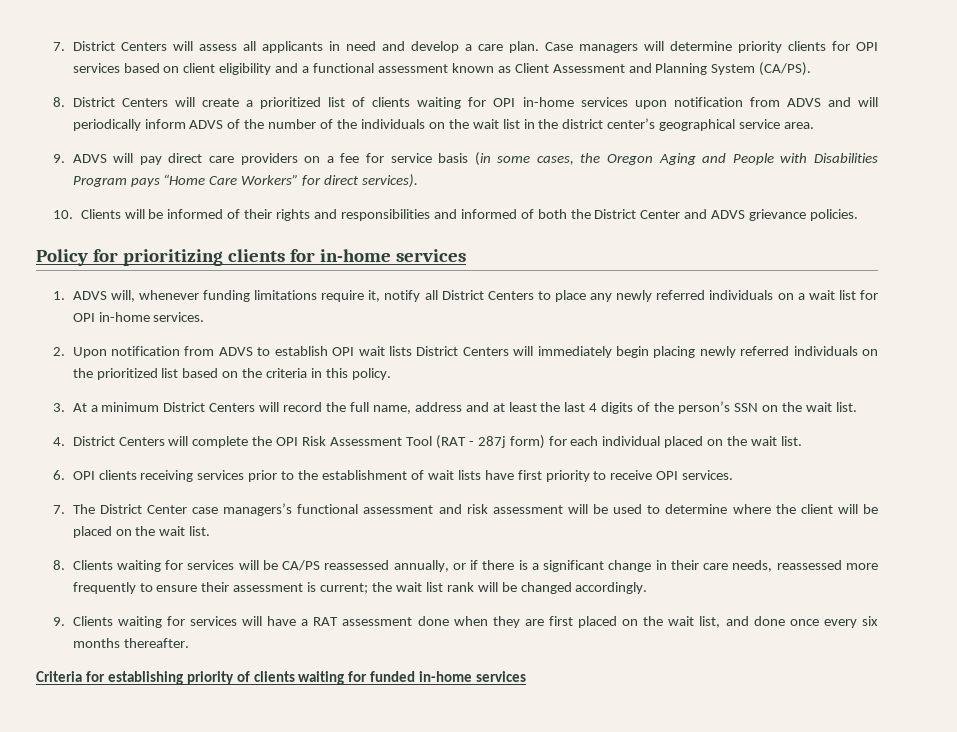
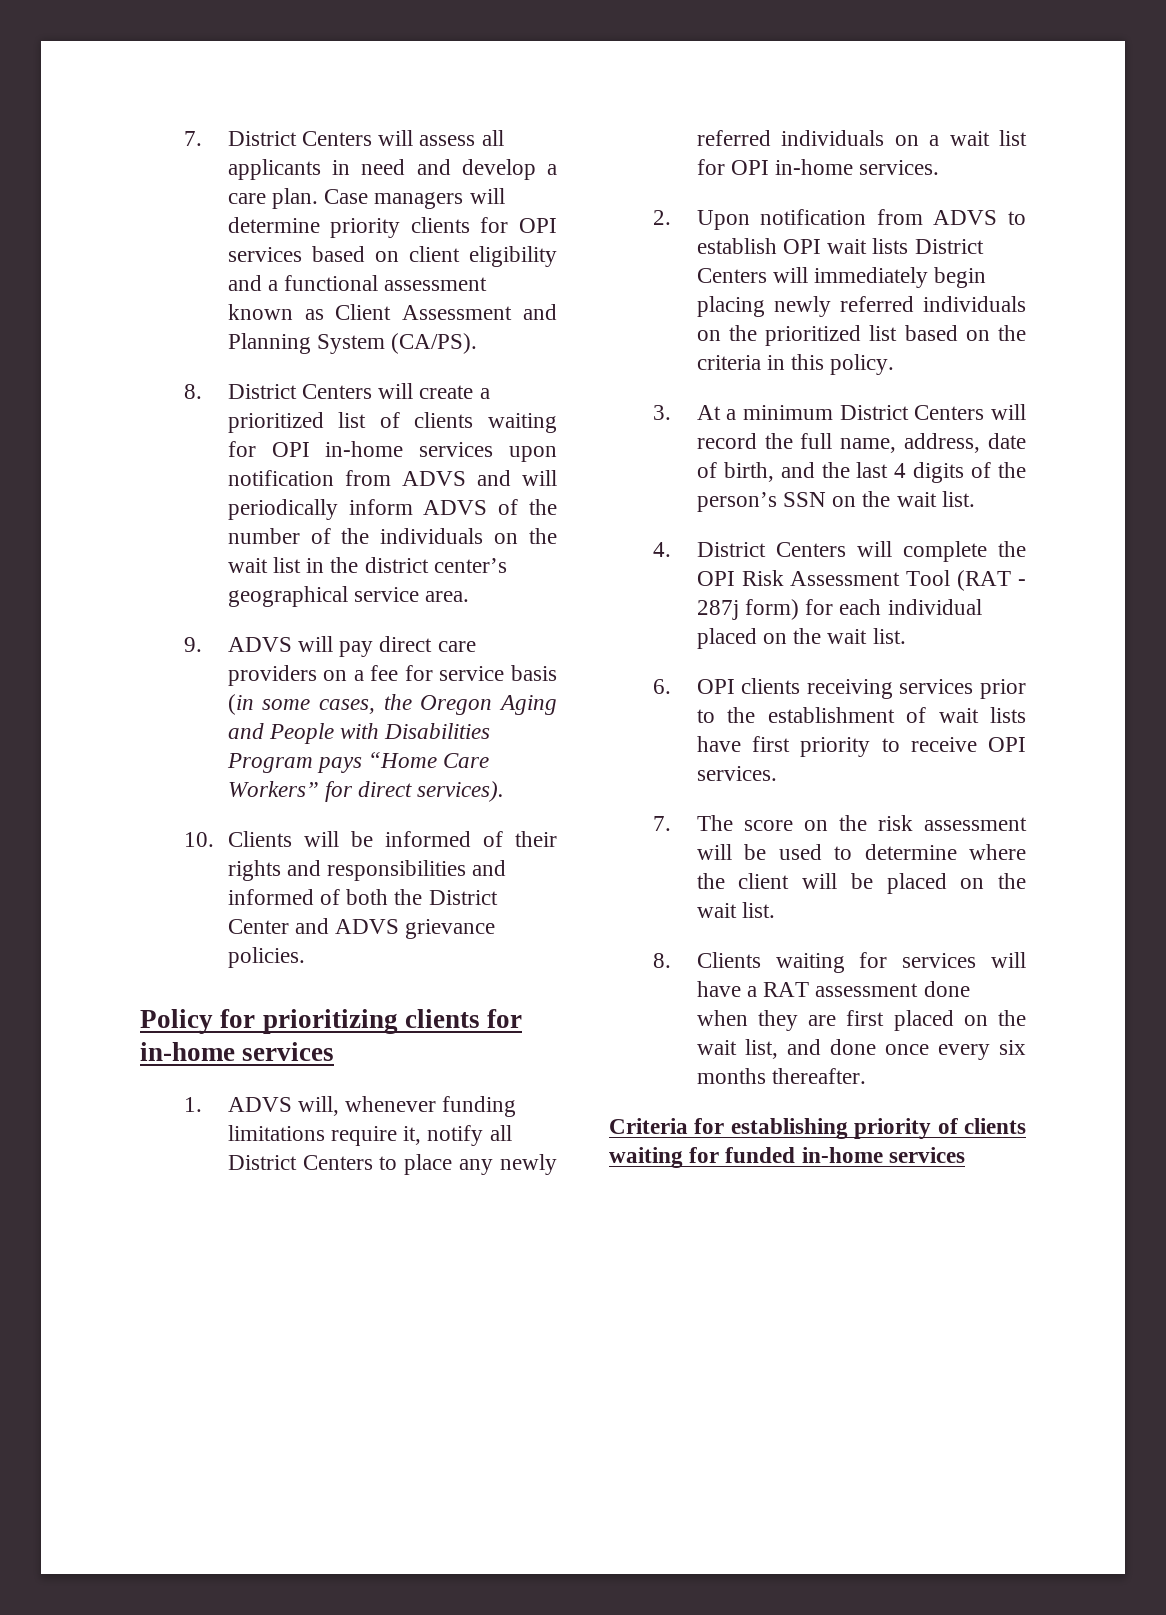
[414,402,537,412] address and at least -> [904,433,1026,453] [696,462,815,482] address, date of birth, and
[99,503,462,516] District Center case managers’s functional assessment and -> [743,815,867,831] score on the
[262,560,878,572] [72,582,648,594] [53,616,263,628] be CA/PS reassessed annually, or if there is a significant change in their care needs, reassessed more frequently to ensure their assessment is current; the wait list rank will be changed accordingly. // 9. Clients waiting for services will -> (1026, 960) none

